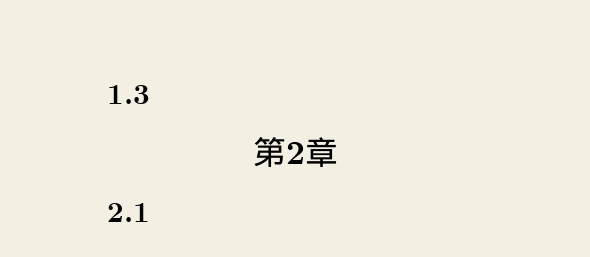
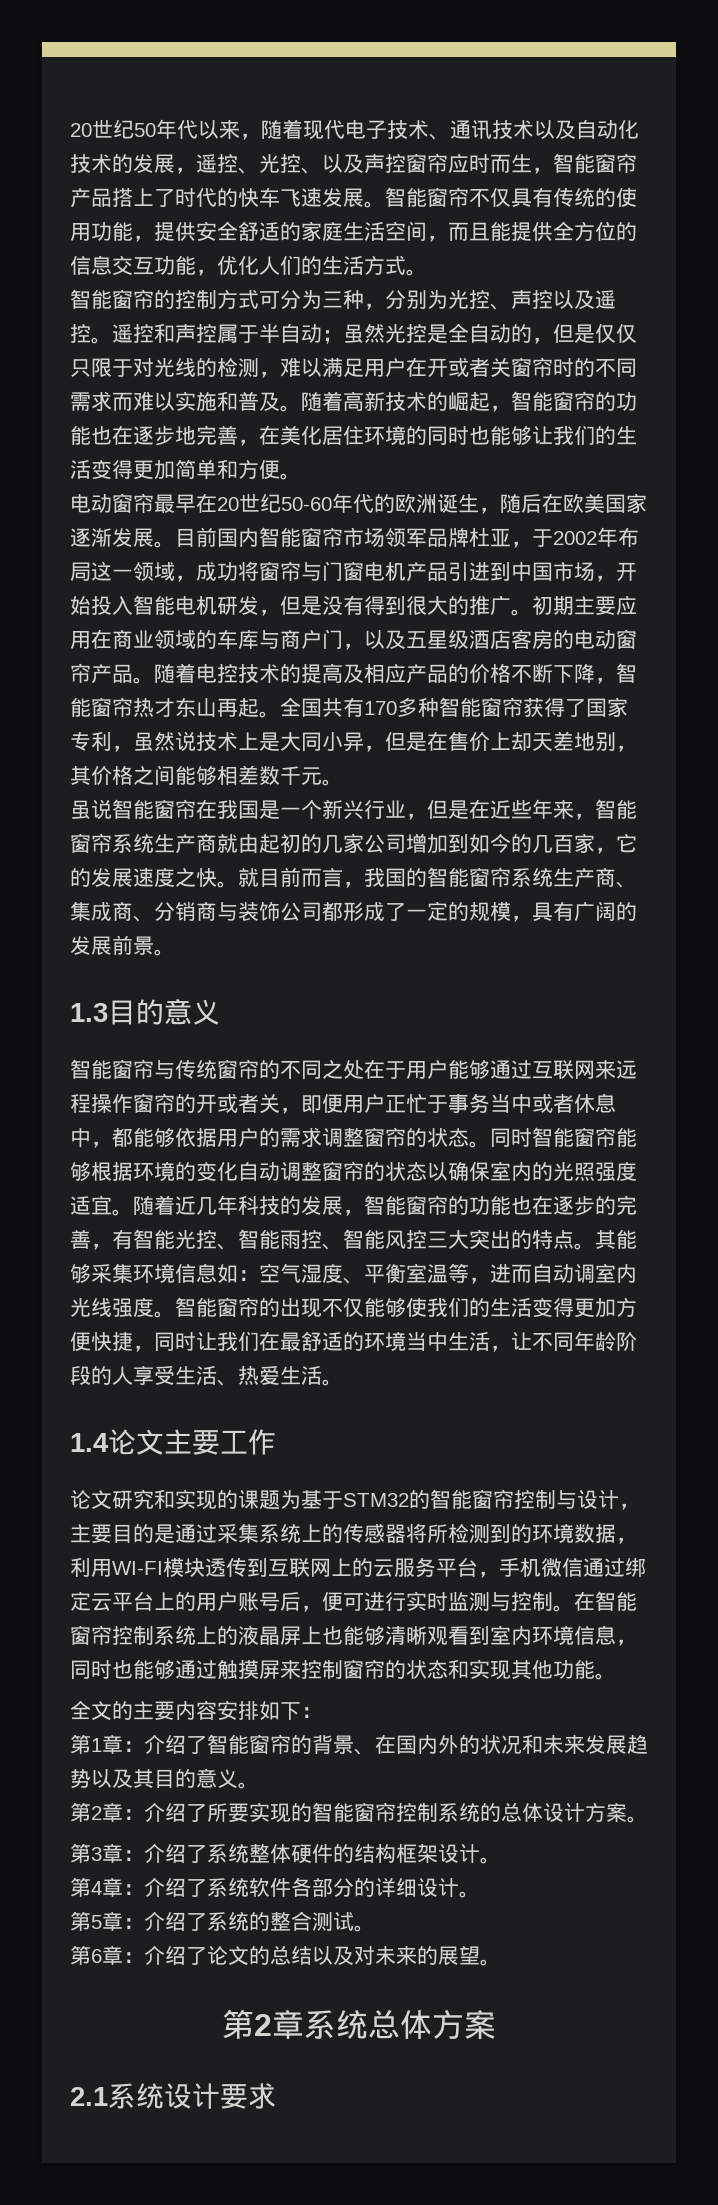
[107,85,150,104] [252,137,338,167] [107,203,150,222] 1.3 // 第2章 // 2.1 -> [70,119,639,140] [70,153,637,174] [70,187,637,208] [70,221,637,242] [70,255,427,276] [70,289,616,310] [70,323,637,344] [70,357,637,378] [70,391,637,412] [70,425,637,446] [70,459,301,480] [70,493,647,514] [70,527,639,548] [70,561,637,582] [70,595,637,616] [70,629,637,650] [70,663,637,684] [70,697,628,718] [70,731,637,752] [70,765,343,786] [70,799,637,820] [70,833,637,854] [70,867,637,888] [70,901,637,922] [70,935,175,956] [70,999,220,1025] [70,1059,637,1080] [70,1093,616,1114] [70,1127,637,1148] [70,1161,637,1181] [70,1195,637,1216] [70,1229,637,1250] [70,1263,637,1284] [70,1297,637,1318] [70,1331,637,1352] [70,1365,343,1386] [70,1429,276,1455] [70,1489,640,1510] [70,1523,637,1544] [70,1557,646,1578] [70,1591,637,1612] [70,1625,637,1646] [70,1659,616,1680] [70,1700,322,1721] [70,1734,648,1755] [70,1768,259,1789] [70,1802,648,1823] [70,1843,501,1864] [70,1877,480,1898] [70,1911,375,1932] [70,1945,501,1966] [222,2009,496,2039] [70,2083,276,2109] 20世纪50年代以来，随着现代电子技术、通讯技术以及自动化技术的发展，遥控、光控、以及声控窗帘应时而生，智能窗帘产品搭上了时代的快车飞速发展。智能窗帘不仅具有传统的使用功能，提供安全舒适的家庭生活空间，而且能提供全方位的信息交互功能，优化人们的生活方式。 // 智能窗帘的控制方式可分为三种，分别为光控、声控以及遥控。遥控和声控属于半自动；虽然光控是全自动的，但是仅仅只限于对光线的检测，难以满足用户在开或者关窗帘时的不同需求而难以实施和普及。随着高新技术的崛起，智能窗帘的功能也在逐步地完善，在美化居住环境的同时也能够让我们的生活变得更加简单和方便。 // 电动窗帘最早在20世纪50-60年代的欧洲诞生，随后在欧美国家逐渐发展。目前国内智能窗帘市场领军品牌杜亚，于2002年布局这一领域，成功将窗帘与门窗电机产品引进到中国市场，开始投入智能电机研发，但是没有得到很大的推广。初期主要应用在商业领域的车库与商户门，以及五星级酒店客房的电动窗帘产品。随着电控技术的提高及相应产品的价格不断下降，智能窗帘热才东山再起。全国共有170多种智能窗帘获得了国家专利，虽然说技术上是大同小异，但是在售价上却天差地别，其价格之间能够相差数千元。 // 虽说智能窗帘在我国是一个新兴行业，但是在近些年来，智能窗帘系统生产商就由起初的几家公司增加到如今的几百家，它的发展速度之快。就目前而言，我国的智能窗帘系统生产商、集成商、分销商与装饰公司都形成了一定的规模，具有广阔的发展前景。 // 1.3目的意义 // 智能窗帘与传统窗帘的不同之处在于用户能够通过互联网来远程操作窗帘的开或者关，即便用户正忙于事务当中或者休息中，都能够依据用户的需求调整窗帘的状态。同时智能窗帘能够根据环境的变化自动调整窗帘的状态以确保室内的光照强度适宜。随着近几年科技的发展，智能窗帘的功能也在逐步的完善，有智能光控、智能雨控、智能风控三大突出的特点。其能够采集环境信息如：空气湿度、平衡室温等，进而自动调室内光线强度。智能窗帘的出现不仅能够使我们的生活变得更加方便快捷，同时让我们在最舒适的环境当中生活，让不同年龄阶段的人享受生活、热爱生活。 // 1.4论文主要工作 // 论文研究和实现的课题为基于STM32的智能窗帘控制与设计，主要目的是通过采集系统上的传感器将所检测到的环境数据，利用WI-FI模块透传到互联网上的云服务平台，手机微信通过绑定云平台上的用户账号后，便可进行实时监测与控制。在智能窗帘控制系统上的液晶屏上也能够清晰观看到室内环境信息，同时也能够通过触摸屏来控制窗帘的状态和实现其他功能。 // 全文的主要内容安排如下： // 第1章：介绍了智能窗帘的背景、在国内外的状况和未来发展趋势以及其目的意义。 // 第2章：介绍了所要实现的智能窗帘控制系统的总体设计方案。 // 第3章：介绍了系统整体硬件的结构框架设计。 // 第4章：介绍了系统软件各部分的详细设计。 // 第5章：介绍了系统的整合测试。 // 第6章：介绍了论文的总结以及对未来的展望。 // 第2章系统总体方案 // 2.1系统设计要求

